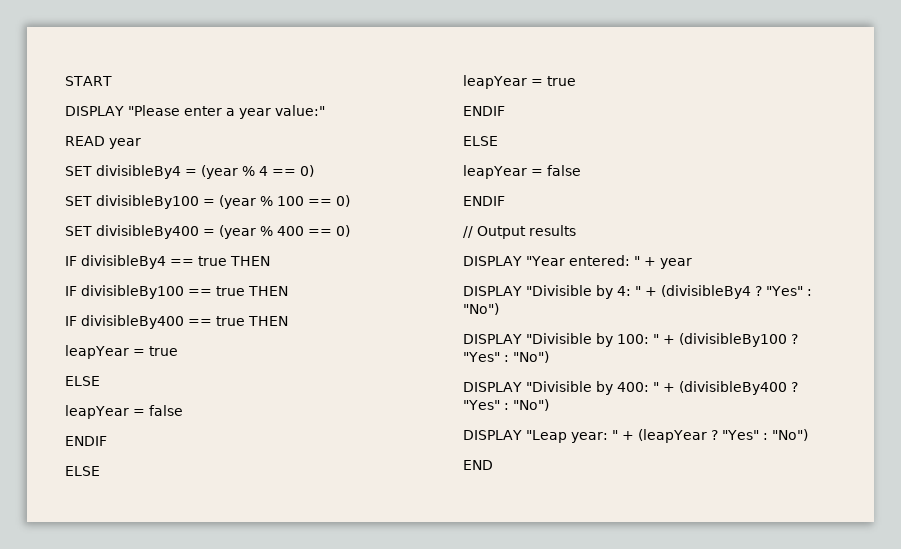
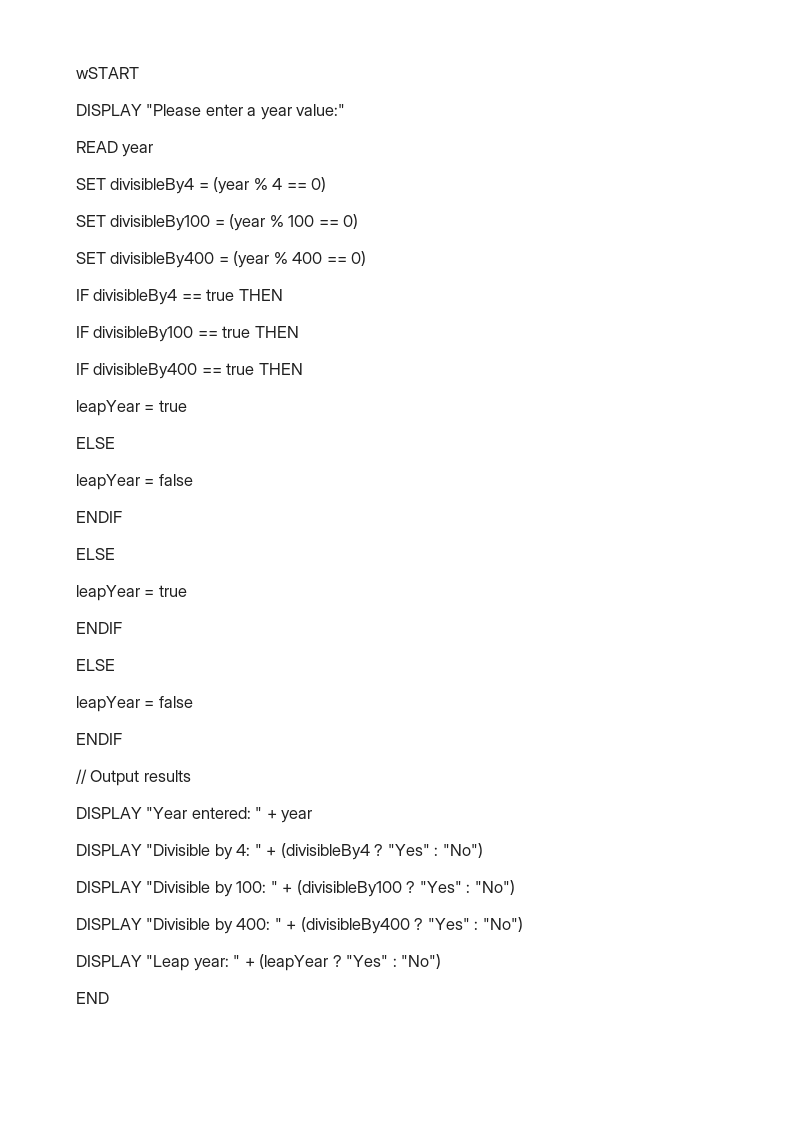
[65,76,112,86] START -> [76,67,139,79] wSTART

